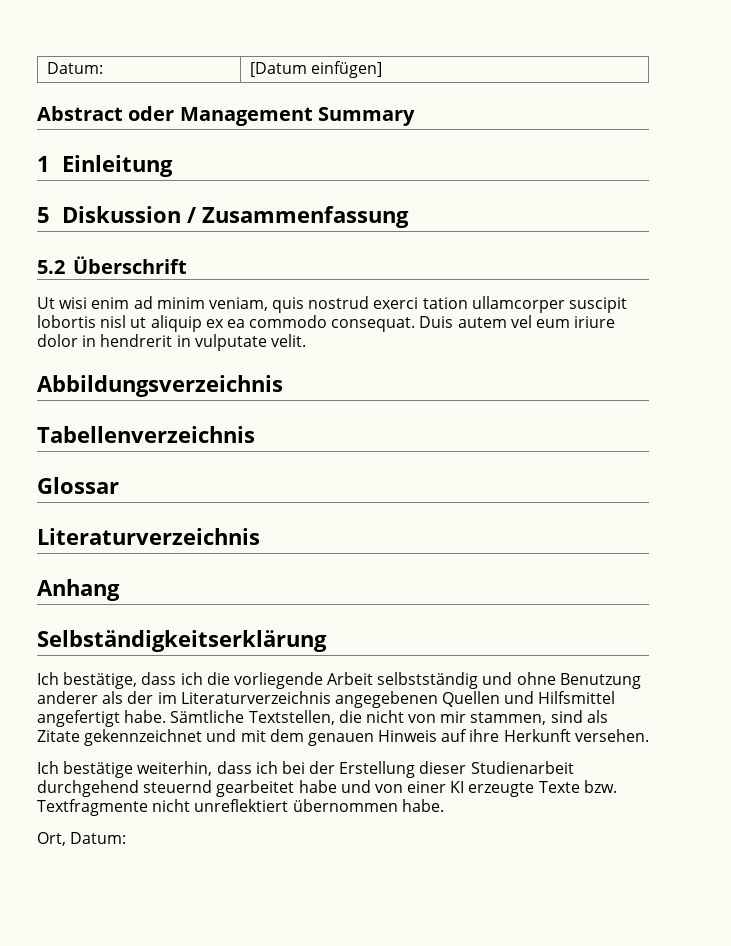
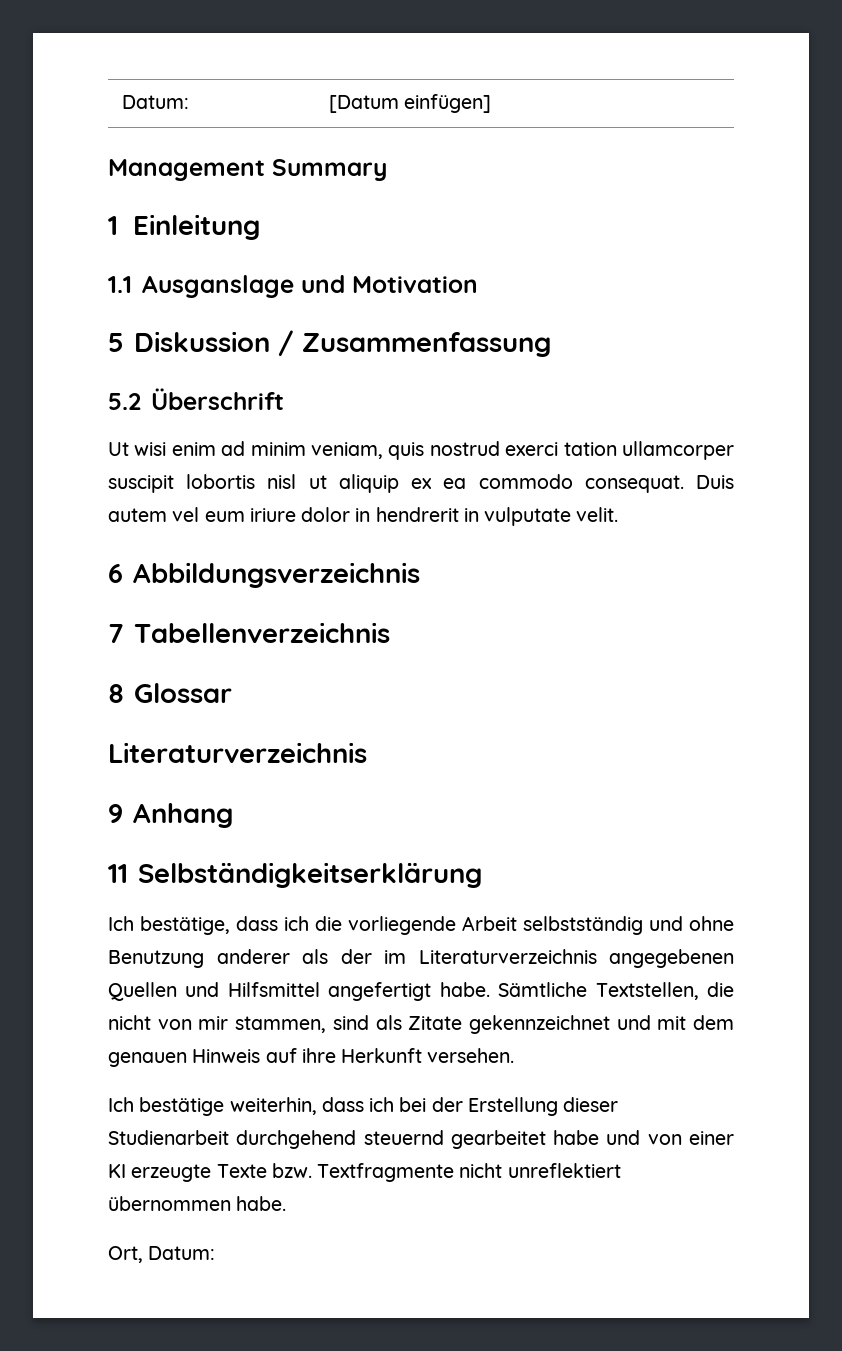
[37,106,175,121] Abstract oder -> (491, 103) none
(174, 166) none -> [108,275,478,298] // 1.1 Ausganslage und Motivation
(306, 340) none -> [108,564,123,583] 6
(283, 386) none -> [108,624,124,643] 7
(255, 434) none -> [108,684,124,703] 8
(260, 536) none -> [108,804,123,823] 9
(120, 590) none -> [108,864,128,883] 11

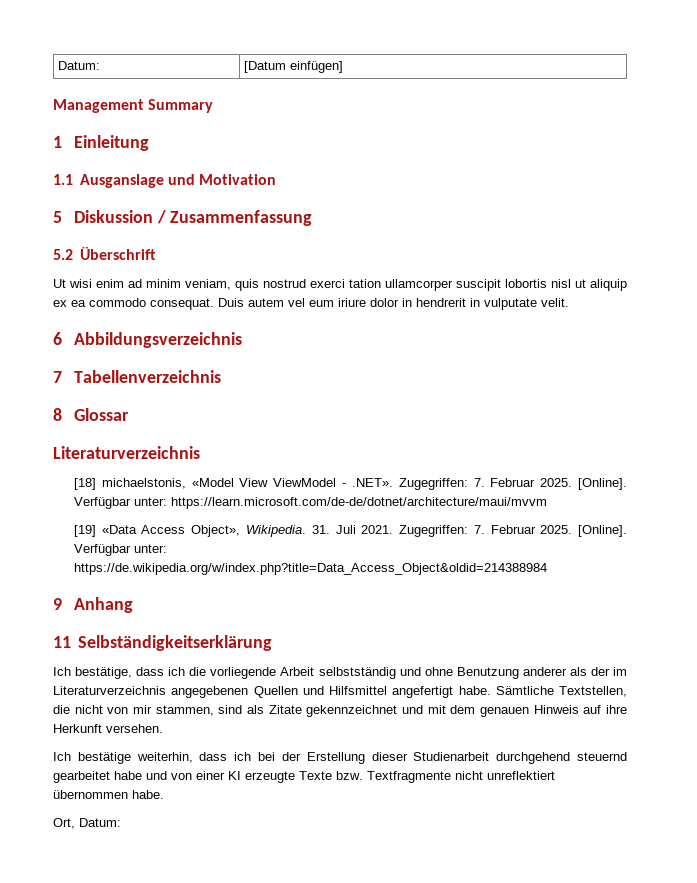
(367, 752) none -> [73,478,628,490] [73,497,547,509] [73,525,627,537] [73,544,167,556] [73,563,547,575] // [18] michaelstonis, «Model View ViewModel - .NET». Zugegriffen: 7. Februar 2025. [Online]. Verfügbar unter: https://learn.microsoft.com/de-de/dotnet/architecture/maui/mvvm // [19] «Data Access Object», Wikipedia. 31. Juli 2021. Zugegriffen: 7. Februar 2025. [Online]. Verfügbar unter: https://de.wikipedia.org/w/index.php?title=Data_Access_Object&oldid=214388984

